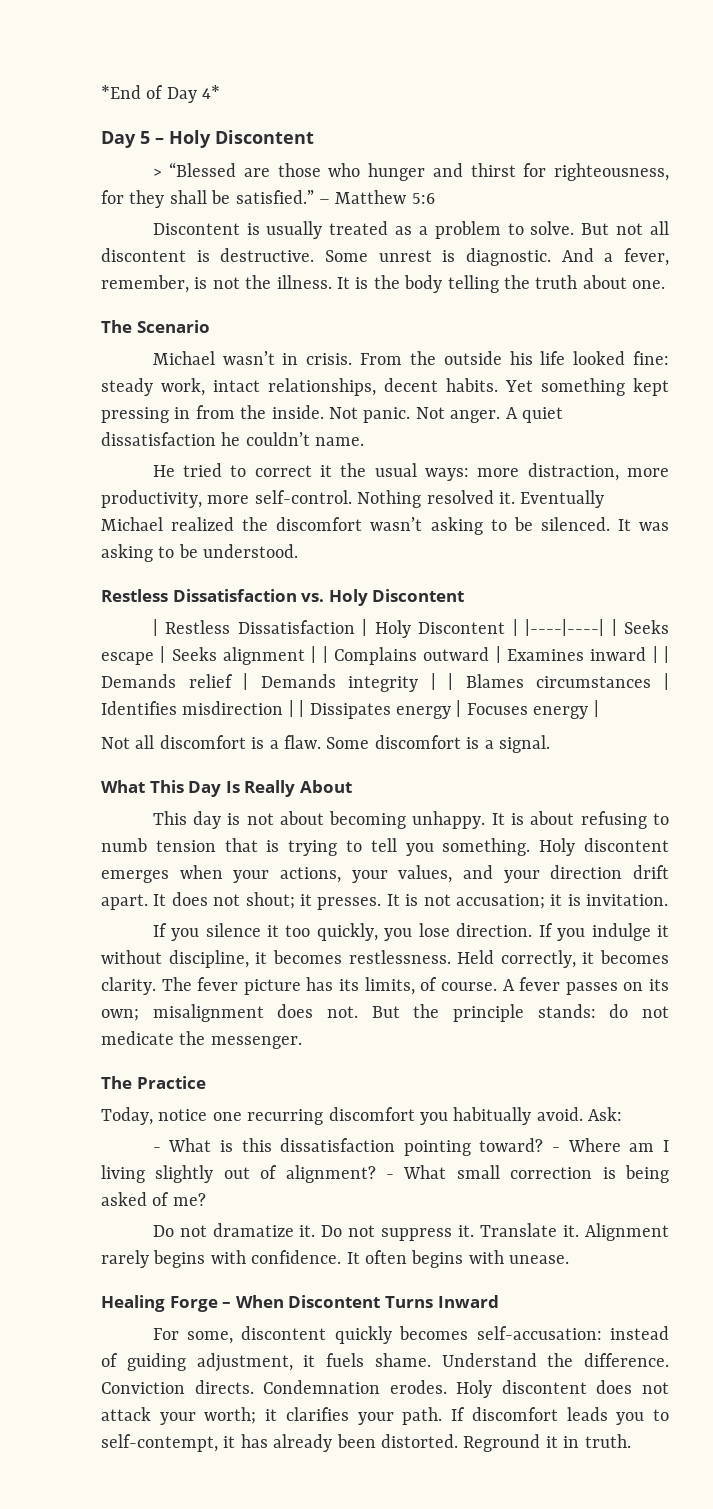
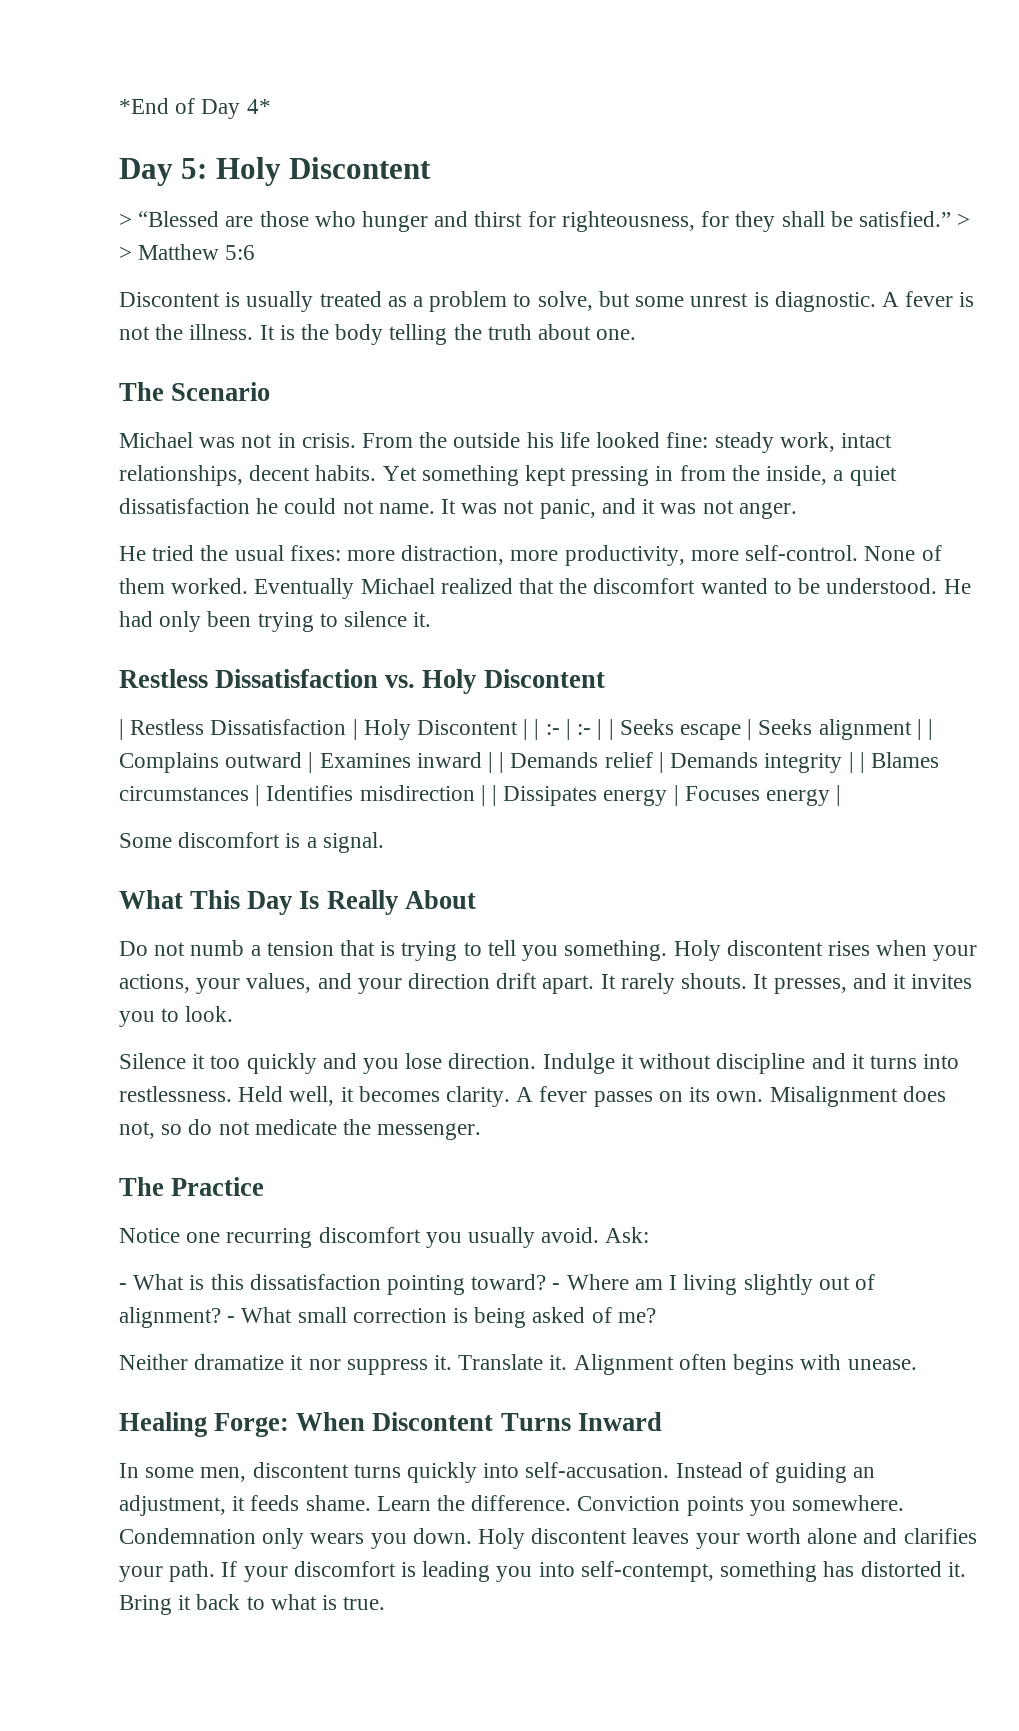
[140,131,164,144] 5 – -> [181,158,208,179] 5:
[319,199,330,204] – -> [957,213,971,227] [119,246,132,260] > >
[530,221,669,235] [101,248,670,266] [101,275,189,293] solve. But not all discontent is destructive. Some unrest is diagnostic. And a fever, remember, -> [537,291,954,312] solve, but some unrest is diagnostic. A fever
[222,351,275,365] wasn’t -> [199,434,273,448] was not
[271,405,518,423] inside. Not panic. Not anger. A -> [766,465,844,485] inside, a
[245,432,310,446] couldn’t -> [284,498,374,514] could not
(365, 441) none -> [441,498,797,519] It was not panic, and it was not anger.
[230,465,332,477] to correct it -> (195, 553) none
[424,468,469,481] ways: -> [289,545,341,561] fixes:
[357,490,515,508] Nothing resolved it. -> [864,545,942,561] [119,578,249,594] None of them worked.
(235, 524) none -> [519,578,555,594] that
[370,517,670,535] [101,544,299,562] wasn’t asking to be silenced. It was asking to be understood. -> [700,578,971,594] [119,611,432,632] wanted to be understood. He had only been trying to silence it.
[525,619,605,636] |----|----| -> [534,719,603,740] | :- | :- |
[101,735,321,749] Not all discomfort is a flaw. -> (842, 795) none
[152,811,669,829] [101,838,147,852] This day is not about becoming unhappy. It is about refusing to numb -> [119,940,261,956] Do not numb a
[101,870,169,883] emerges -> [827,941,870,956] rises
[171,892,669,910] [152,923,669,941] [101,950,342,968] does not shout; it presses. It is not accusation; it is invitation. // If you silence it too quickly, you lose direction. If you indulge it without discipline, it becomes -> [620,973,973,994] [119,1006,234,1027] [119,1053,960,1074] rarely shouts. It presses, and it invites you to look. // Silence it too quickly and you lose direction. Indulge it without discipline and it turns into
[500,950,576,968] correctly, -> [289,1086,335,1106] well,
[161,977,497,995] The fever picture has its limits, of course. -> (511, 1096) none
[101,1004,596,1022] own; misalignment does not. But the principle stands: -> [716,1086,946,1107] [119,1121,183,1139] own. Misalignment does not, so
[101,1107,208,1125] Today, notice -> [119,1228,180,1243] Notice
[453,1107,532,1125] habitually -> [468,1227,536,1248] usually
[152,1223,376,1237] Do not dramatize it. Do not -> [119,1354,341,1370] Neither dramatize it nor
[101,1250,360,1268] rarely begins with confidence. It -> (674, 1364) none
[169,1296,232,1312] Forge – -> [214,1413,290,1437] Forge:
[152,1326,669,1344] For some, discontent quickly becomes self-accusation: instead -> [119,1462,743,1483] In some men, discontent turns quickly into self-accusation. Instead
(186, 1362) none -> [853,1467,876,1478] an
[326,1353,669,1367] [101,1380,669,1398] [101,1407,670,1425] [101,1434,631,1452] fuels shame. Understand the difference. Conviction directs. Condemnation erodes. Holy discontent does not attack your worth; it clarifies your path. If discomfort leads you to self-contempt, it has already been distorted. Reground it in truth. -> [250,1495,905,1516] [119,1528,977,1549] [119,1561,966,1582] [119,1594,386,1615] feeds shame. Learn the difference. Conviction points you somewhere. Condemnation only wears you down. Holy discontent leaves your worth alone and clarifies your path. If your discomfort is leading you into self-contempt, something has distorted it. Bring it back to what is true.

